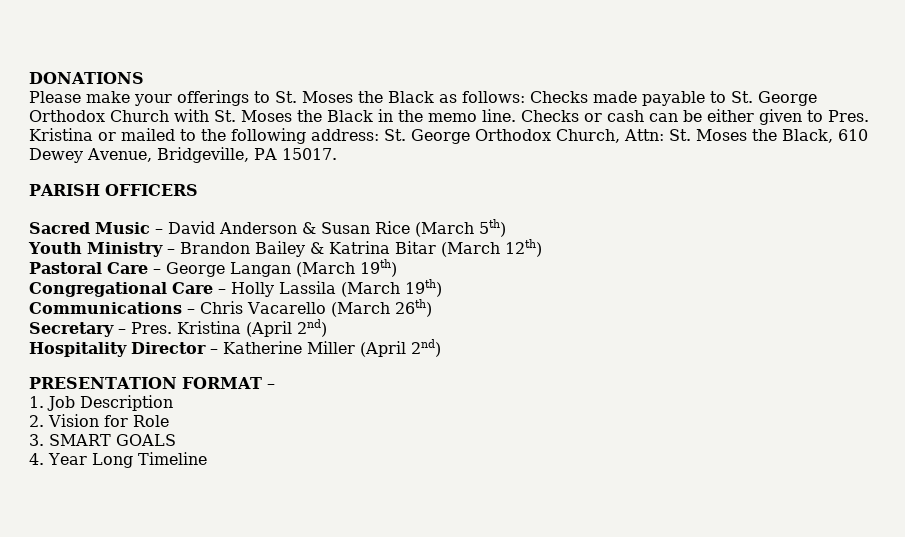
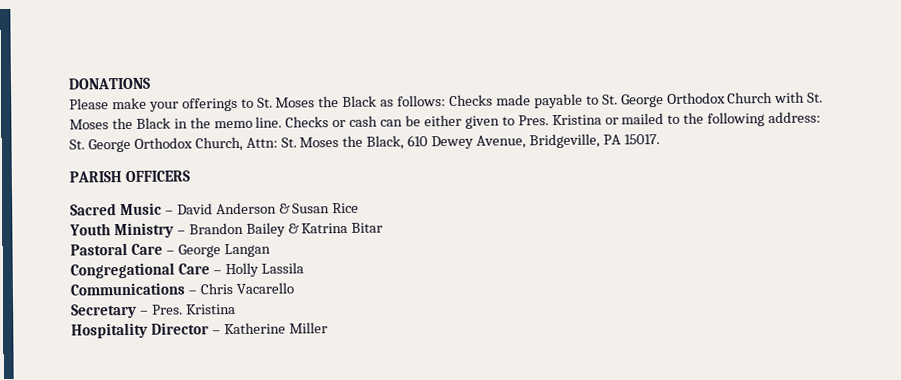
[415,219,506,237] (March 5th) -> (360, 208) none
[440,239,542,257] (March 12th) -> (384, 227) none
[296,259,397,277] (March 19th) -> (271, 250) none
[341,279,442,297] (March 19th) -> (304, 268) none
[330,299,432,317] (March 26th) -> (294, 288) none
[246,319,327,337] (April 2nd) -> (236, 309) none
[360,339,441,357] [29,377,275,389] [29,395,173,411] [29,414,169,427] [29,434,176,446] [29,452,207,468] (April 2nd) // PRESENTATION FORMAT – // 1. Job Description // 2. Vision for Role // 3. SMART GOALS // 4. Year Long Timeline -> (328, 328) none

